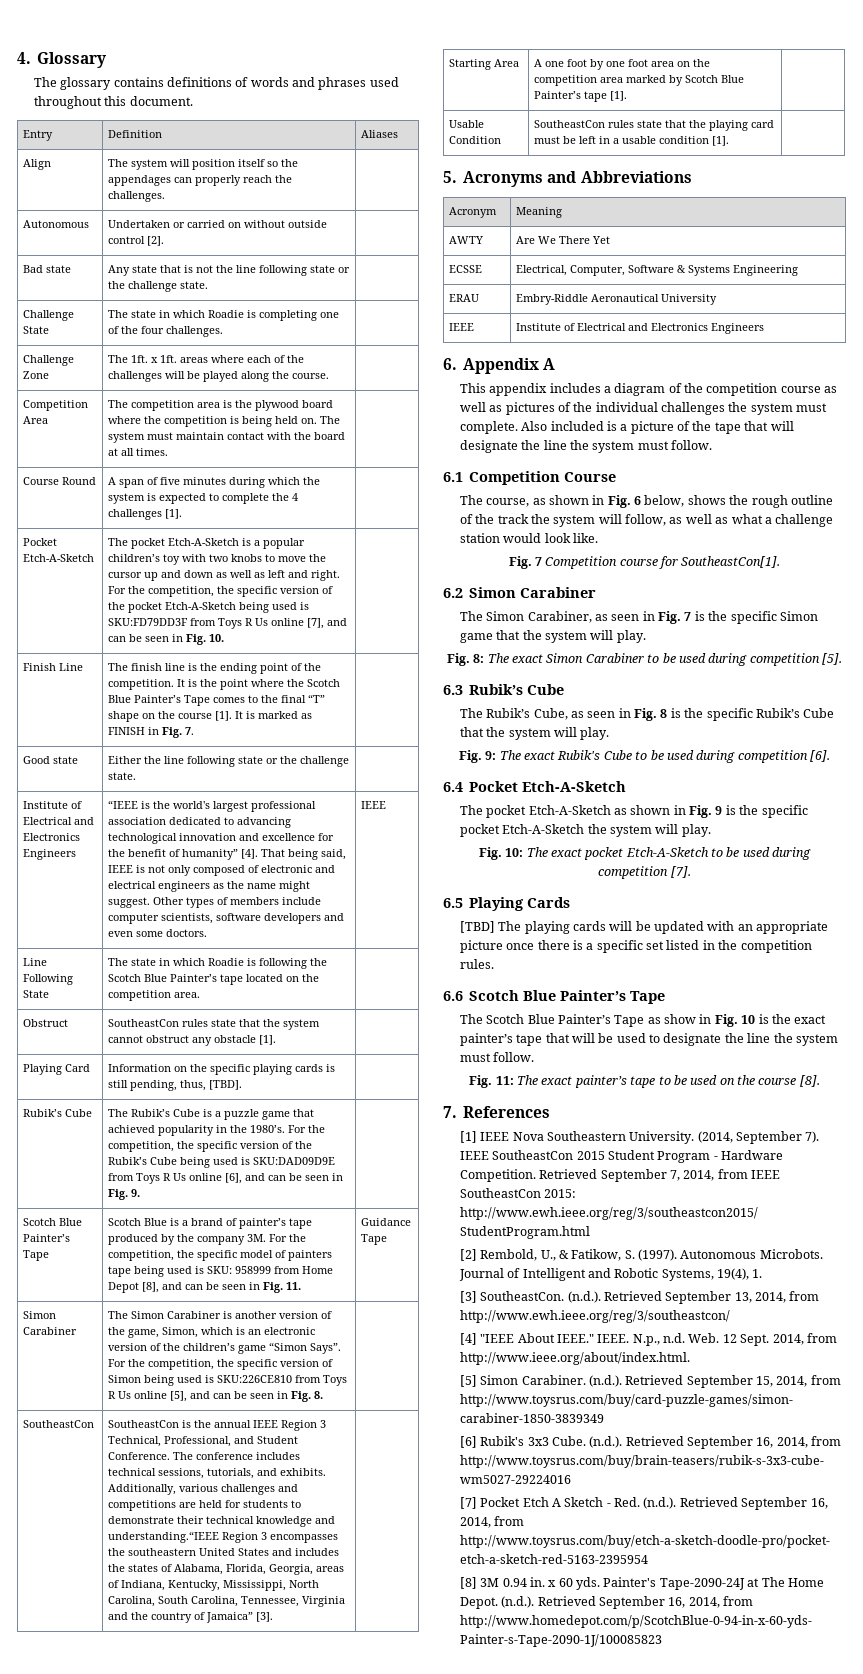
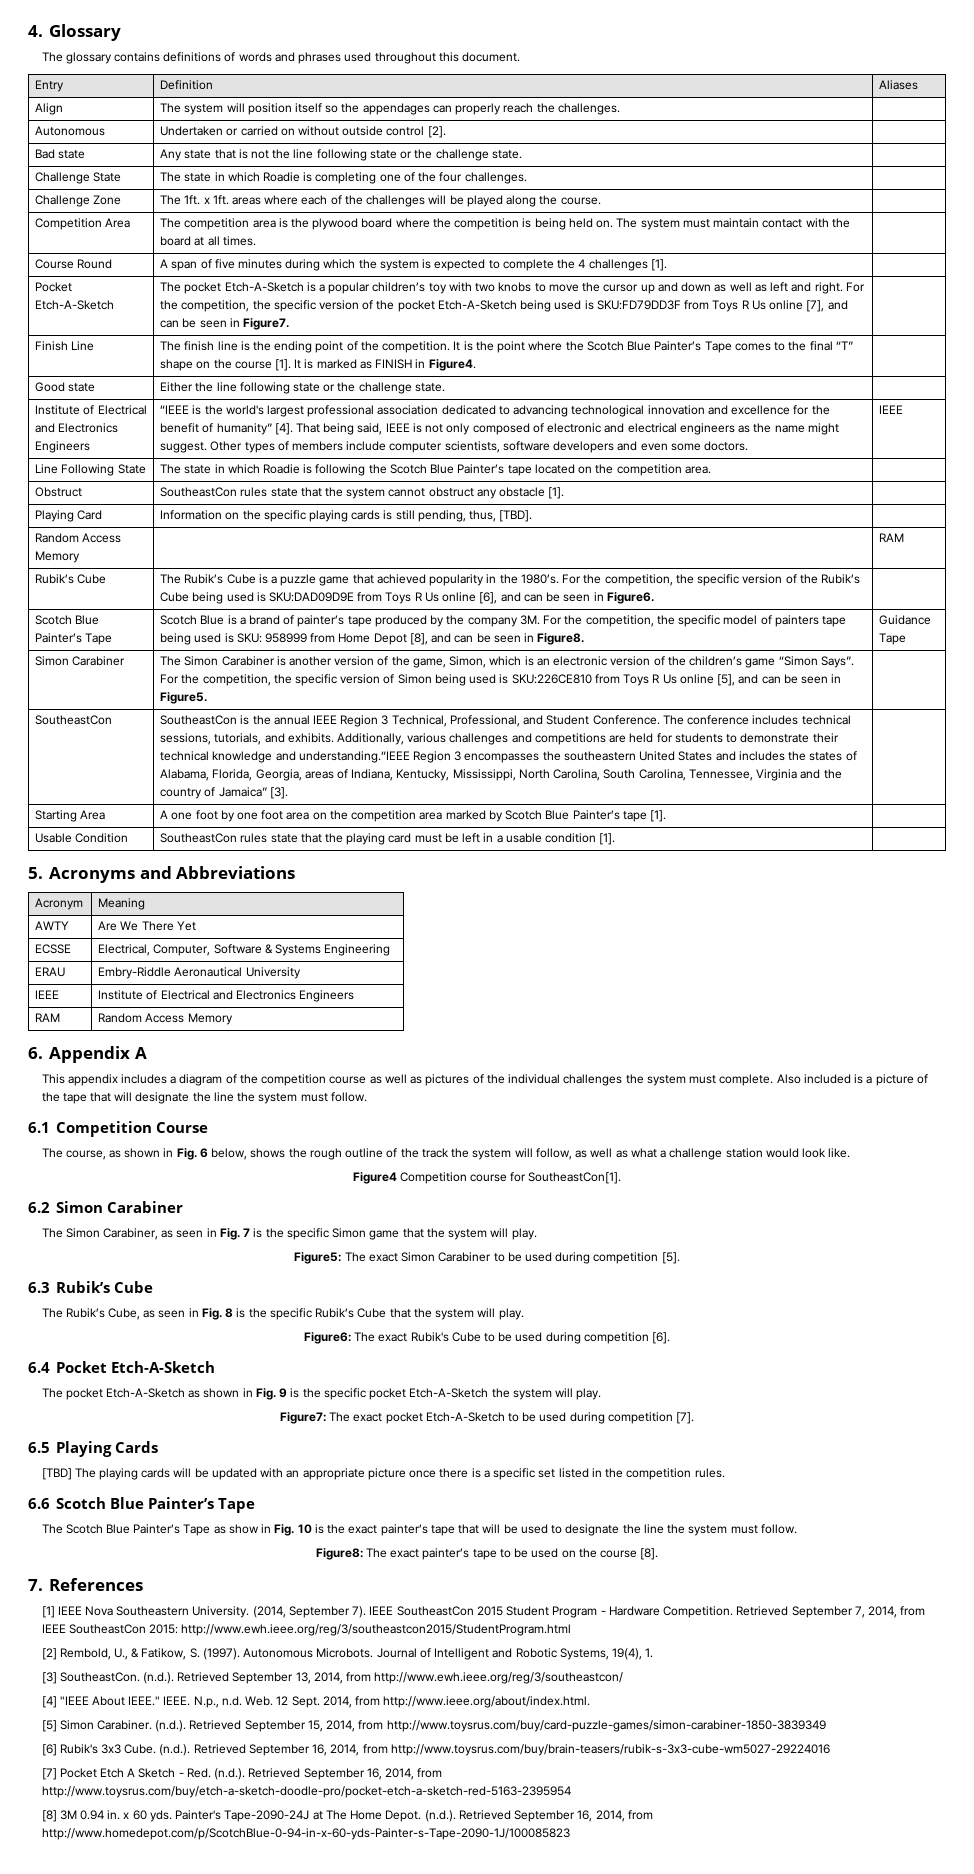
[186,634,225,645] Fig. 10. -> [243,318,290,330] Figure7.
[162,727,195,738] Fig. 7. -> [428,359,476,371] Figure4.
(243, 1085) none -> [35,533,122,543] [35,551,81,563] [879,533,905,542] // Random Access Memory | | RAM
[108,1189,141,1200] Fig. 9. -> [606,592,654,604] Figure6.
[263,1282,302,1293] Fig. 11. -> [537,633,585,645] Figure8.
[291,1391,324,1402] Fig. 8. -> [160,692,208,704] Figure5.
(765, 328) none -> [35,1013,61,1022] [98,1013,233,1025] // RAM | Random Access Memory
[508,556,542,569] Fig. 7 -> [352,1172,397,1184] Figure4
[446,653,485,666] Fig. 8: -> [294,1252,342,1264] Figure5:
[458,750,497,763] Fig. 9: -> [303,1332,351,1344] Figure6:
[478,847,524,860] Fig. 10: -> [279,1412,326,1424] Figure7:
[469,1075,514,1088] Fig. 11: -> [315,1548,363,1560] Figure8:

